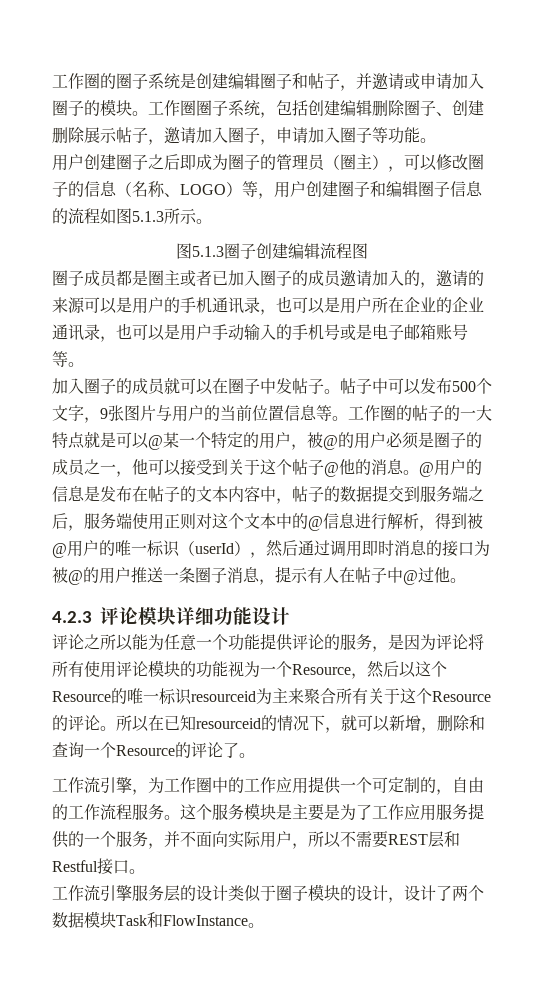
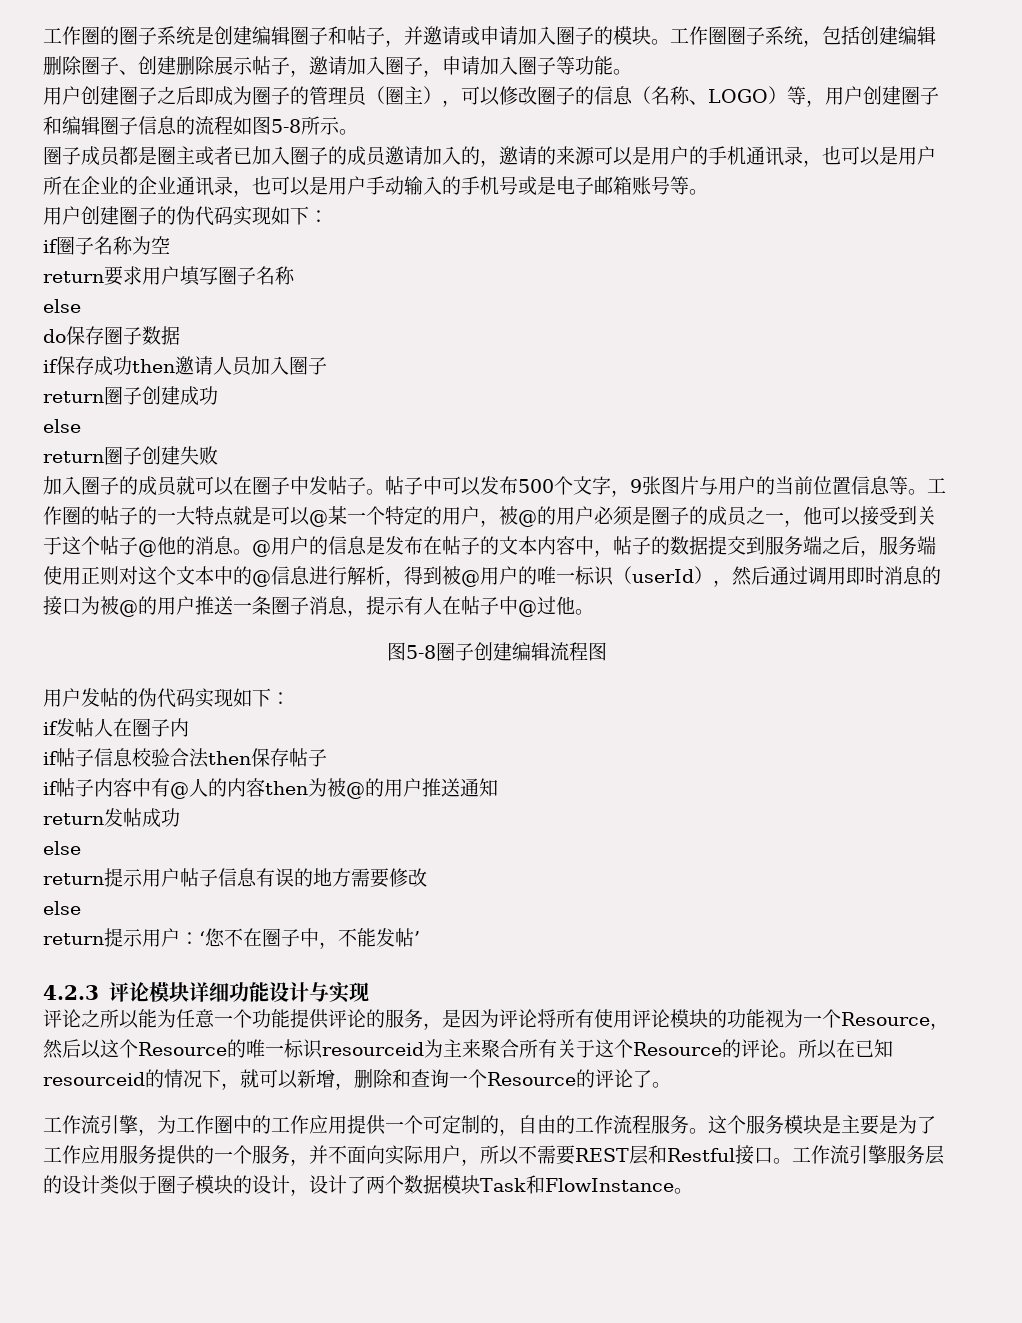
[132,211,164,222] 5.1.3 -> [271,119,301,133] 5-8
[176,243,368,259] // 图5.1.3圈子创建编辑流程图 -> (358, 132) none
(84, 364) none -> [43,206,328,226] [43,236,170,255] [43,266,295,286] [43,299,81,313] [43,326,180,345] [43,356,327,376] [43,386,218,406] [43,419,81,433] [43,446,218,465] // 用户创建圈子的伪代码实现如下： // if圈子名称为空 // return要求用户填写圈子名称 // else // do保存圈子数据 // if保存成功then邀请人员加入圈子 // return圈子创建成功 // else // return圈子创建失败
(466, 580) none -> [387,642,607,661] [43,688,290,708] [43,718,189,737] [43,748,327,768] [43,778,498,799] [43,808,180,828] [43,841,81,855] [43,868,427,888] [43,901,81,915] [43,928,420,949] // 图5-8圈子创建编辑流程图 // 用户发帖的伪代码实现如下： // if发帖人在圈子内 // if帖子信息校验合法then保存帖子 // if帖子内容中有@人的内容then为被@的用户推送通知 // return发帖成功 // else // return提示用户帖子信息有误的地方需要修改 // else // return提示用户：‘您不在圈子中，不能发帖’
(290, 616) none -> [308,982,369,1003] 与实现
(145, 871) // -> (792, 1161) none

